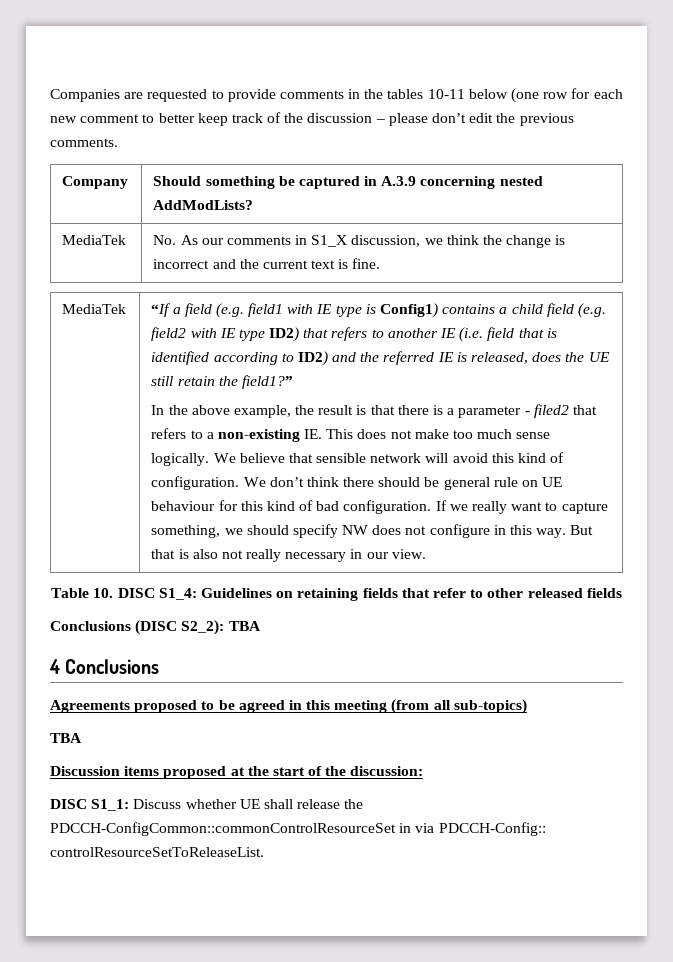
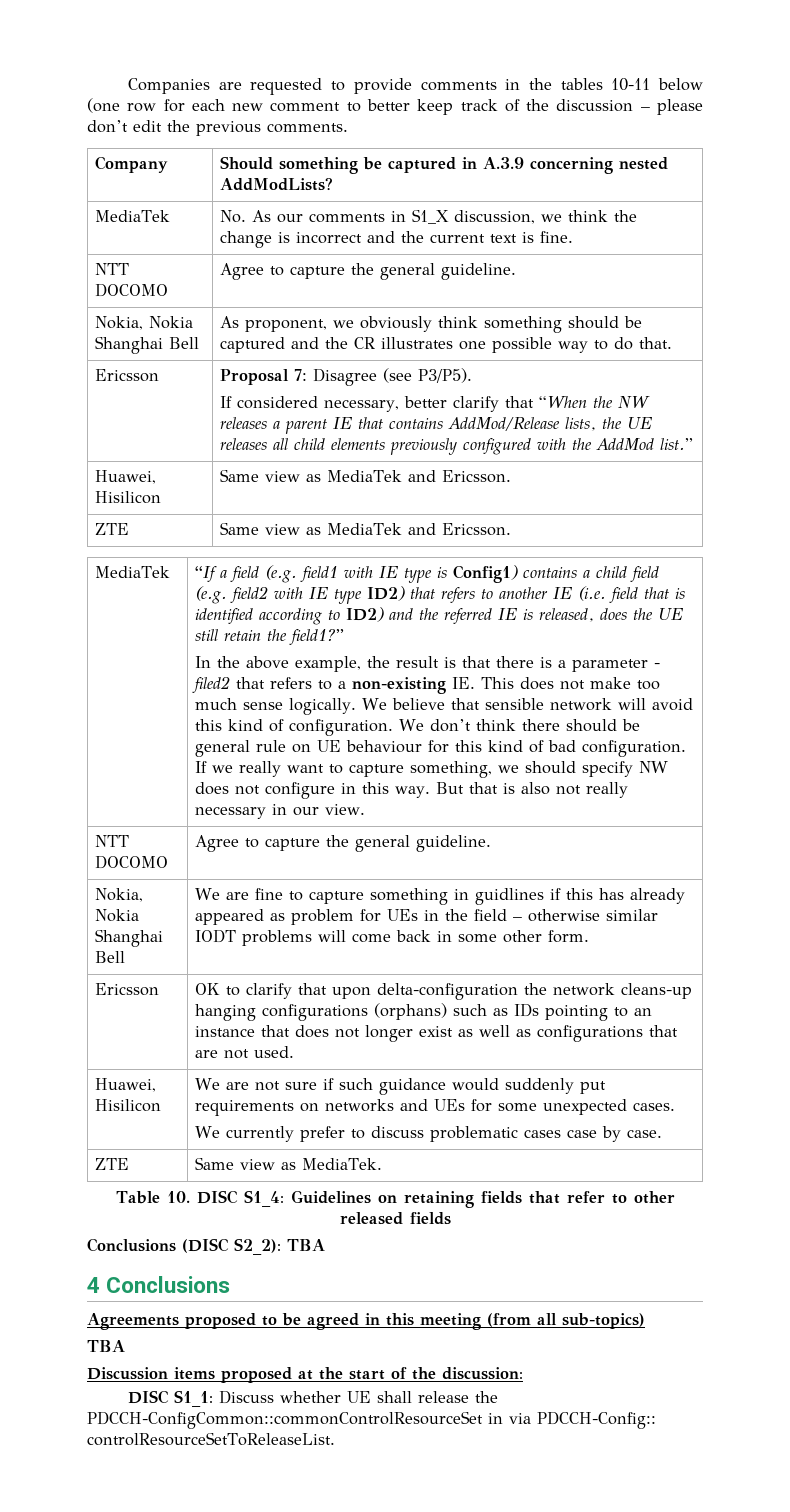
(381, 263) none -> [95,263,130,275] [95,283,169,297] [220,263,517,280] [95,316,194,330] [95,336,200,354] [220,316,643,333] [220,337,673,353] [95,369,160,382] [220,368,473,386] [220,396,651,412] [220,417,654,434] [220,438,694,455] [95,470,157,484] [95,491,162,504] [220,469,512,483] [95,523,130,535] [220,522,512,536] // NTT DOCOMO | Agree to capture the general guideline. // Nokia, Nokia Shanghai Bell | As proponent, we obviously think something should be captured and the CR illustrates one possible way to do that. // Ericsson | Proposal 7: Disagree (see P3/P5). // If considered necessary, better clarify that “When the NW releases a parent IE that contains AddMod/Release lists, the UE releases all child elements previously configured with the AddMod list.” // Huawei, Hisilicon | Same view as MediaTek and Ericsson. // ZTE | Same view as MediaTek and Ericsson.
(426, 554) none -> [95,835,130,847] [95,855,169,869] [195,835,492,852] [95,888,144,902] [95,909,140,922] [95,929,164,947] [95,951,126,963] [195,888,686,905] [195,909,659,925] [195,929,590,946] [95,983,160,996] [195,983,693,1000] [195,1003,653,1021] [195,1025,679,1042] [195,1046,295,1059] [95,1078,157,1092] [95,1099,162,1112] [195,1078,607,1095] [195,1099,676,1116] [195,1126,663,1142] [95,1158,130,1170] [195,1157,383,1170] // NTT DOCOMO | Agree to capture the general guideline. // Nokia, Nokia Shanghai Bell | We are fine to capture something in guidlines if this has already appeared as problem for UEs in the field – otherwise similar IODT problems will come back in some other form. // Ericsson | OK to clarify that upon delta-configuration the network cleans-up hanging configurations (orphans) such as IDs pointing to an instance that does not longer exist as well as configurations that are not used. // Huawei, Hisilicon | We are not sure if such guidance would suddenly put requirements on networks and UEs for some unexpected cases. // We currently prefer to discuss problematic cases case by case. // ZTE | Same view as MediaTek.

